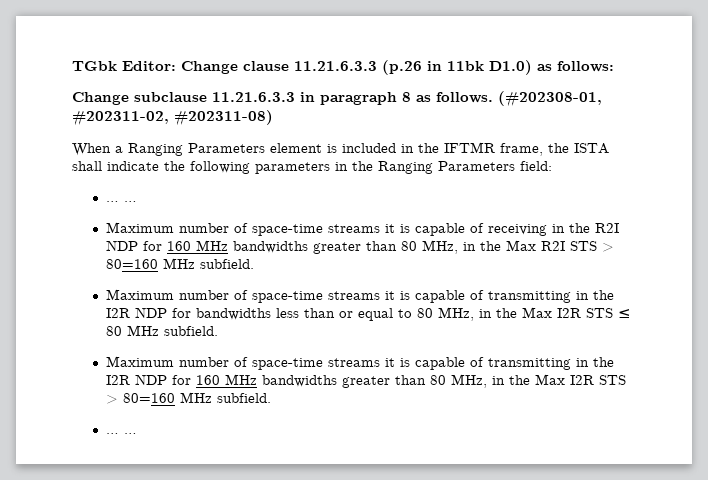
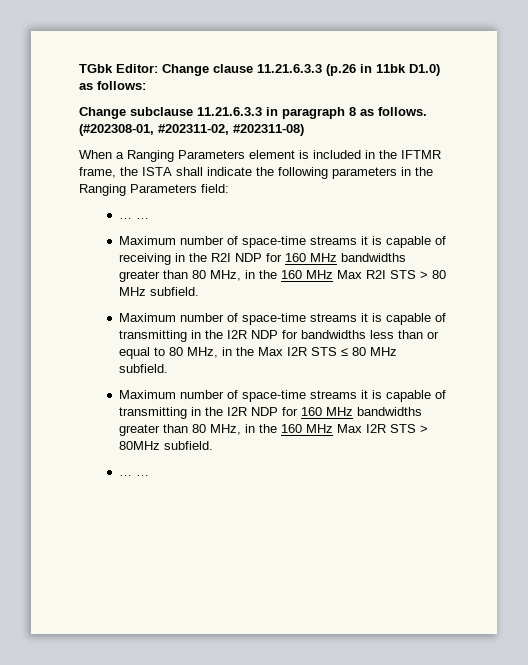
(502, 246) none -> [280,270,333,279] 160 MHz
[106,259,159,269] 80=160 -> [431,270,446,279] 80
(531, 380) none -> [280,424,333,433] 160 MHz
[123,392,213,403] 80=160 MHz -> [118,441,160,450] 80MHz

